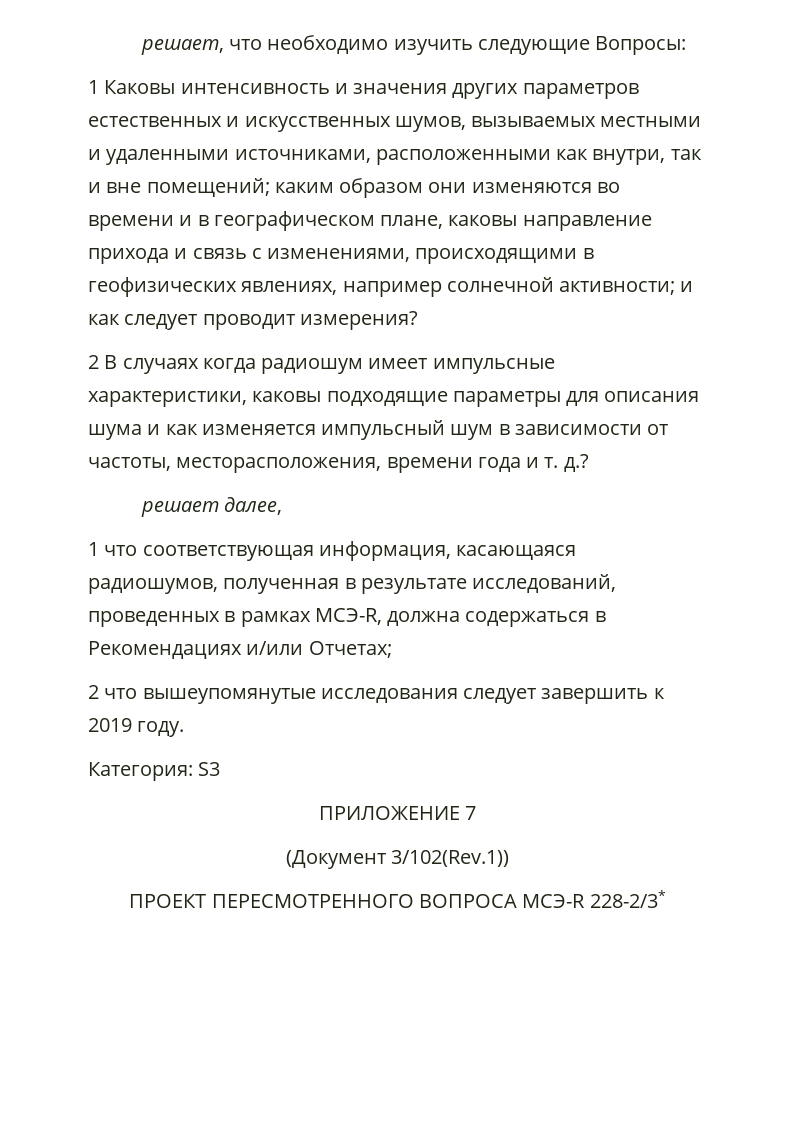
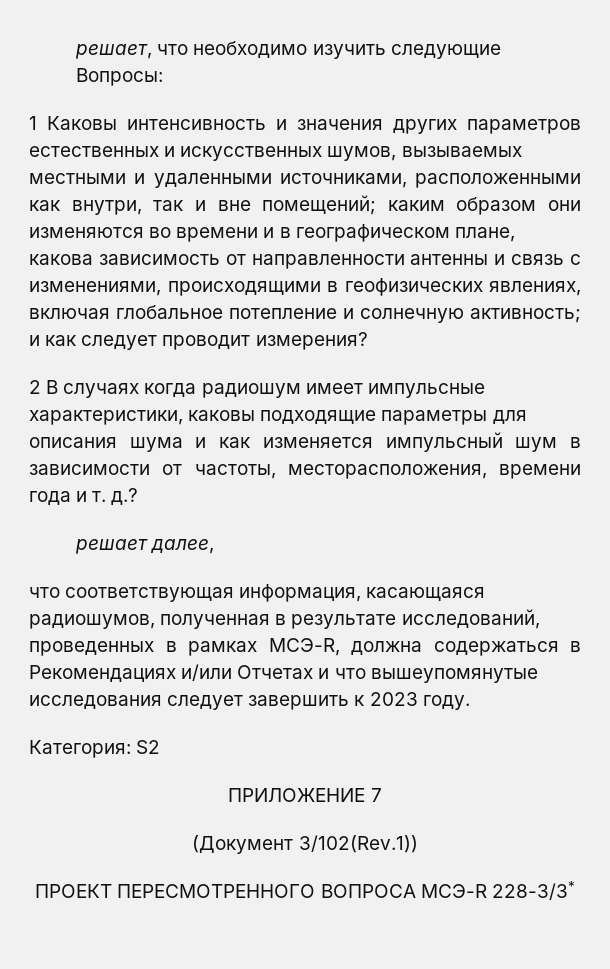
[448,215,652,231] [88,248,169,264] каковы направление прихода -> [29,254,489,269] какова зависимость от направленности антенны
[342,277,676,297] например солнечной активности; -> [29,305,581,323] включая глобальное потепление и солнечную активность;
[88,542,99,556] 1 -> (215, 546) none
[308,641,392,658] [88,685,99,699] Отчетах; // 2 -> [237,665,330,679] Отчетах и
[88,718,132,732] 2019 -> [369,692,418,706] 2023
[198,762,221,776] S3 -> [136,740,161,754] S2
[589,890,666,908] 228-2/3* -> [491,881,575,900] 228-3/3*

